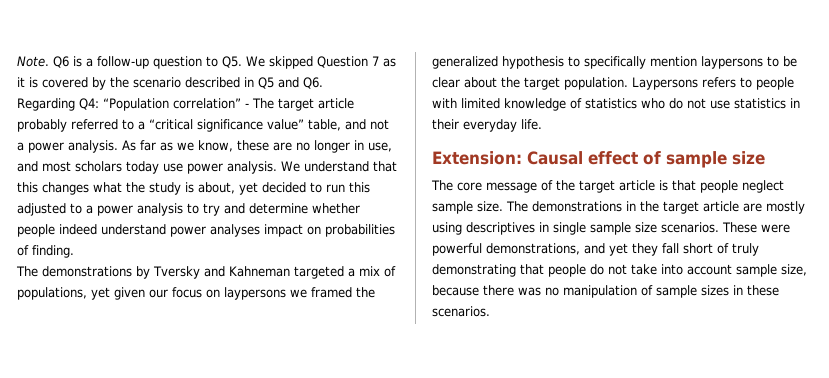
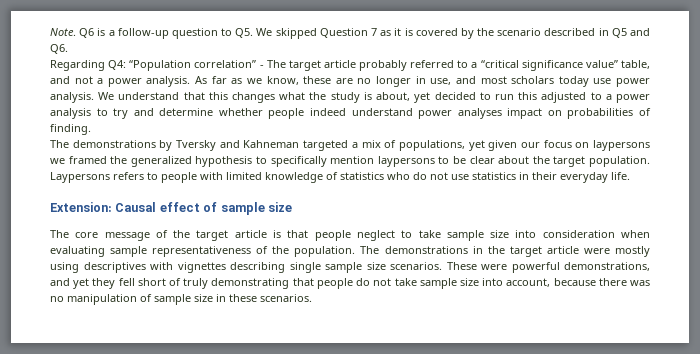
[432,201,503,214] sample size. -> [401,230,650,241] [50,246,356,257] to take sample size into consideration when evaluating sample representativeness of the population.
[743,203,762,212] are -> [583,248,610,254] were
[539,222,549,232] in -> [150,262,285,273] with vignettes describing
[662,243,679,254] fall -> [118,278,135,286] fell
[661,264,807,277] into account sample size, -> [419,278,551,289] sample size into account,
[701,285,729,296] sizes -> [194,294,213,302] size

